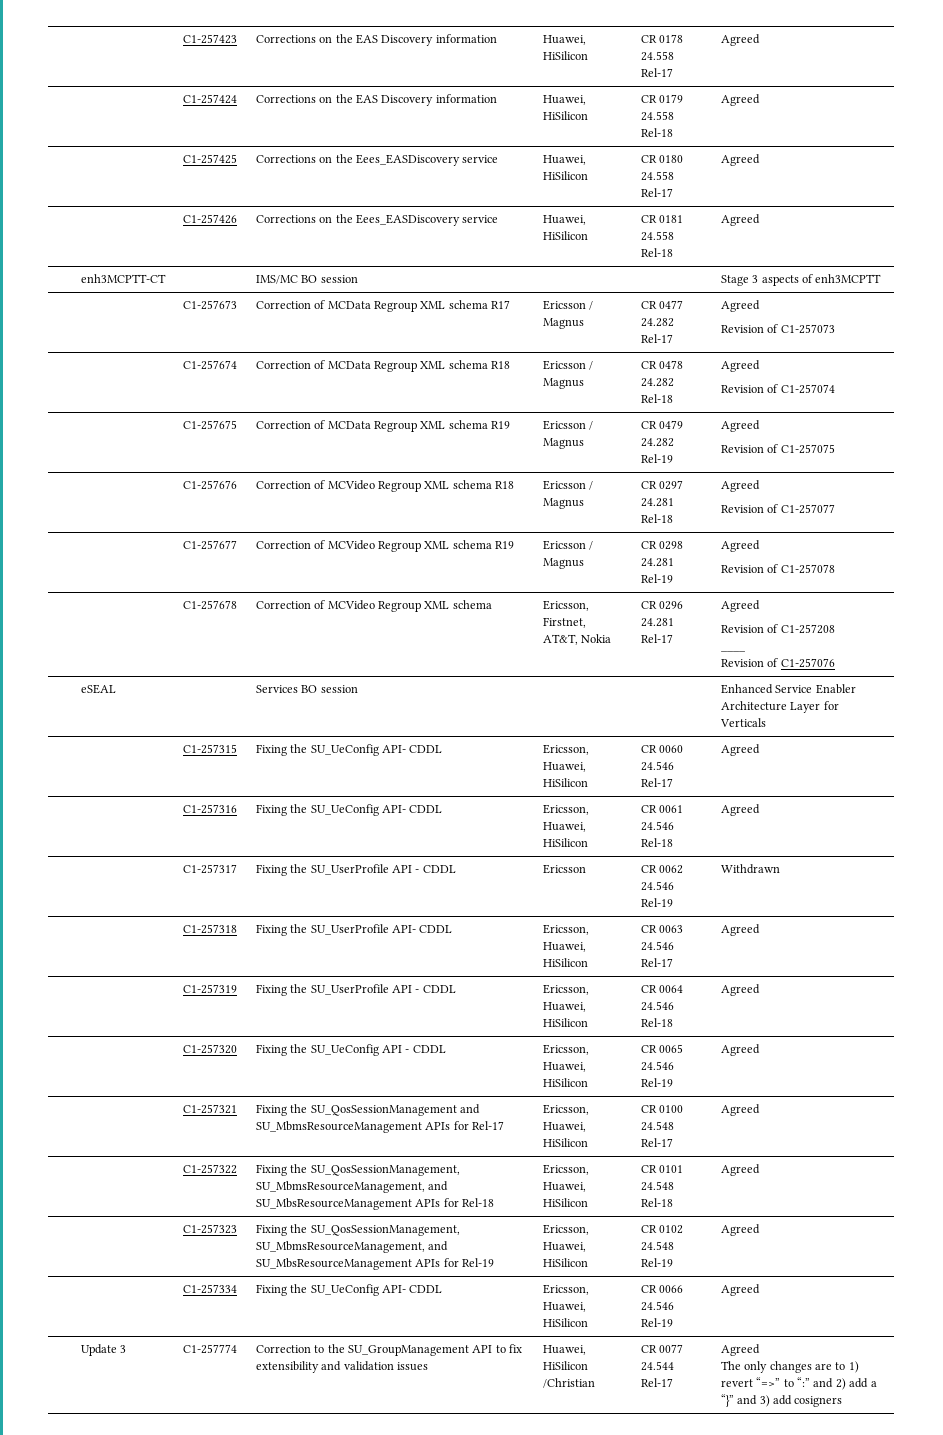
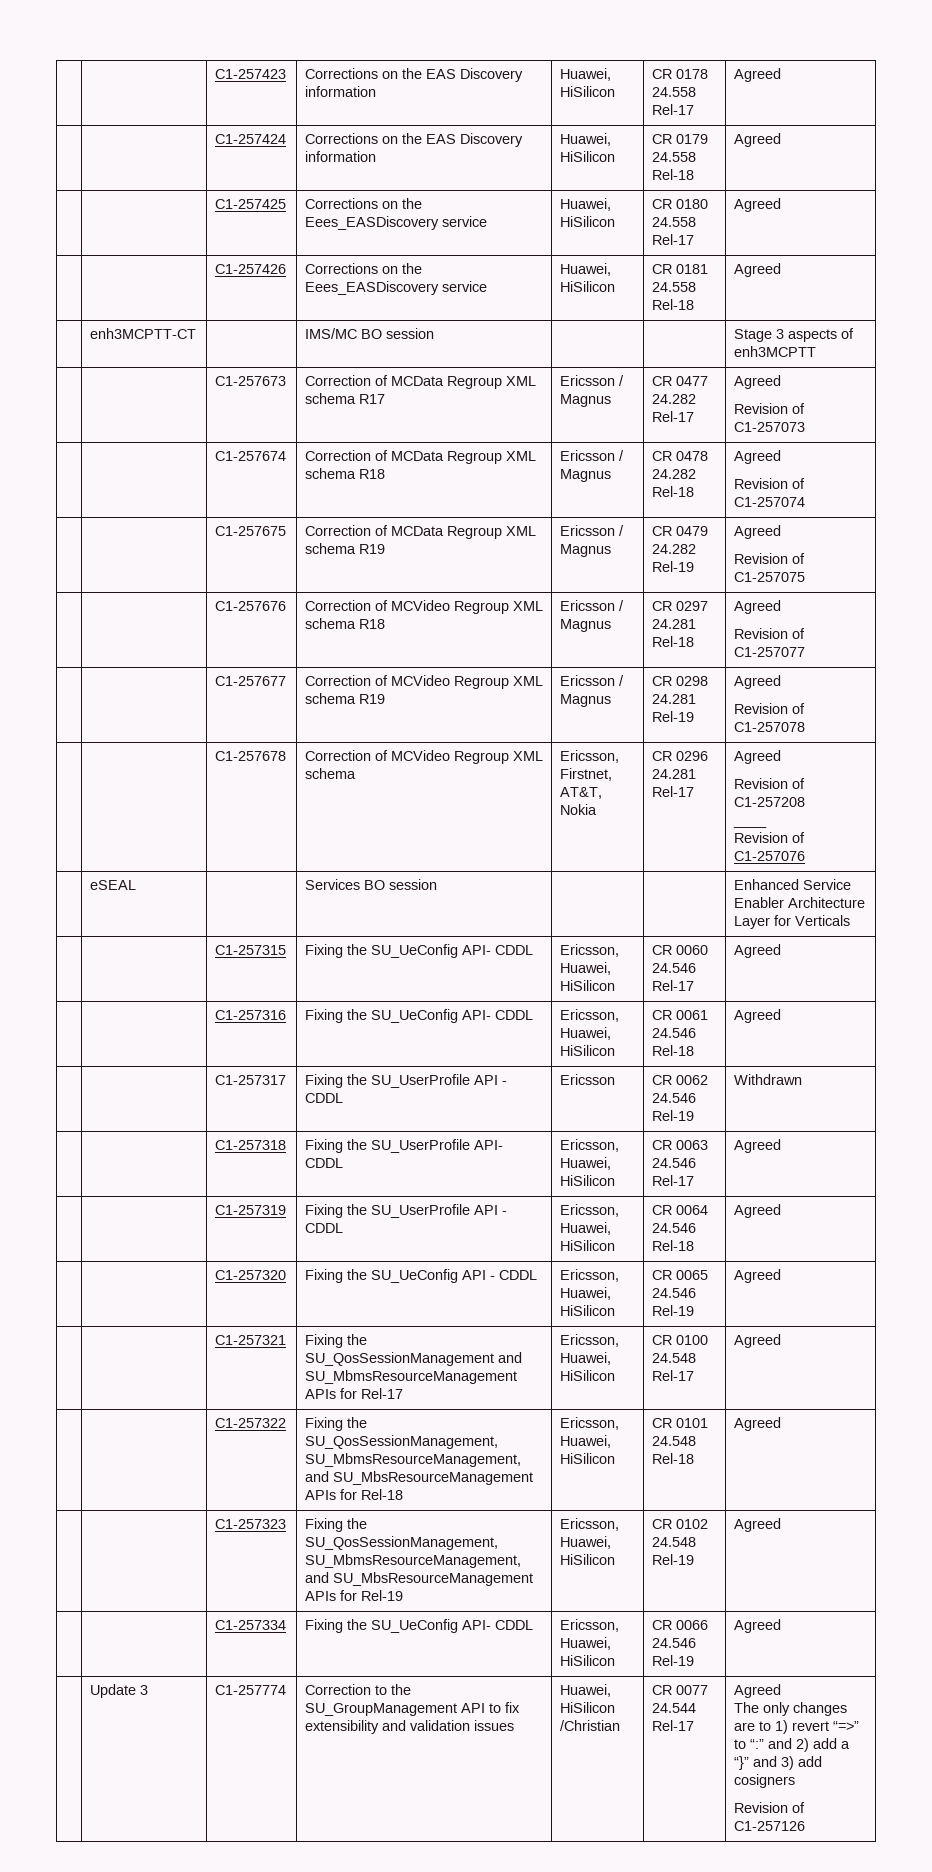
(843, 1401) none -> [733,1802,805,1813] [733,1821,805,1831] // Revision of C1-257126

